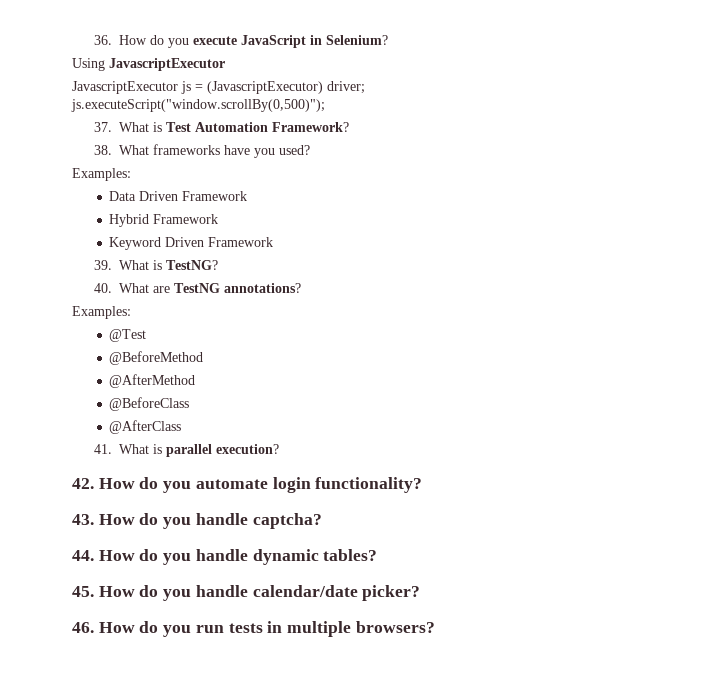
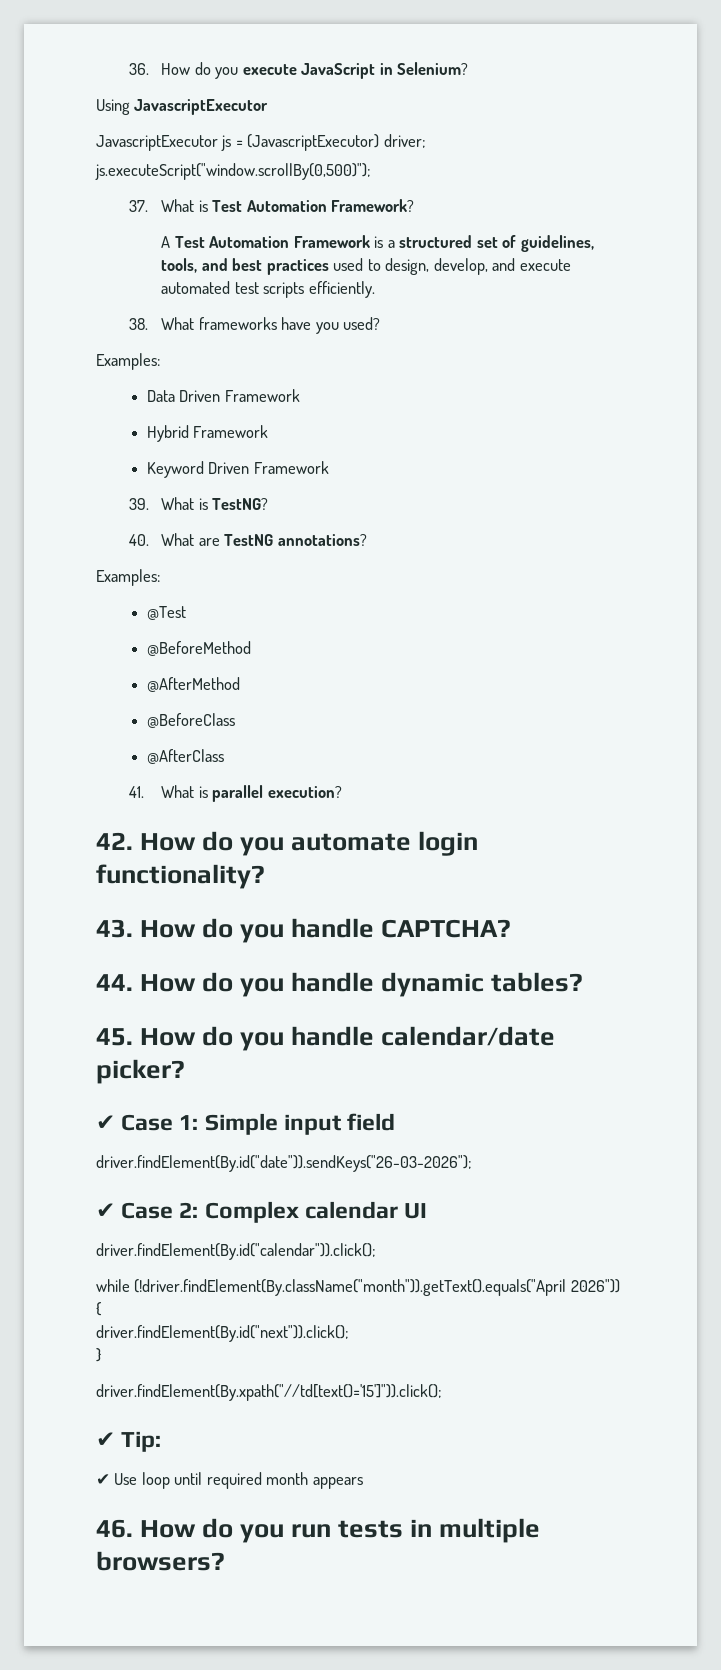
(349, 127) none -> [161,235,594,252] [161,258,571,275] [161,281,375,298] // A Test Automation Framework is a structured set of guidelines, tools, and best practices used to design, develop, and execute automated test scripts efficiently.
[252,513,322,529] captcha? -> [381,919,512,938] CAPTCHA?
(421, 593) none -> [96,1113,396,1135] [96,1155,472,1172] [96,1201,428,1223] [96,1243,376,1260] [96,1279,620,1296] [96,1302,102,1316] [96,1325,349,1342] [96,1348,101,1362] [96,1384,442,1401] [96,1431,162,1452] [96,1472,363,1489] // ✔ Case 1: Simple input field // driver.findElement(By.id("date")).sendKeys("26-03-2026"); // ✔ Case 2: Complex calendar UI // driver.findElement(By.id("calendar")).click(); // while (!driver.findElement(By.className("month")).getText().equals("April 2026")) { // driver.findElement(By.id("next")).click(); // } // driver.findElement(By.xpath("//td[text()='15']")).click(); // ✔ Tip: // ✔ Use loop until required month appears

